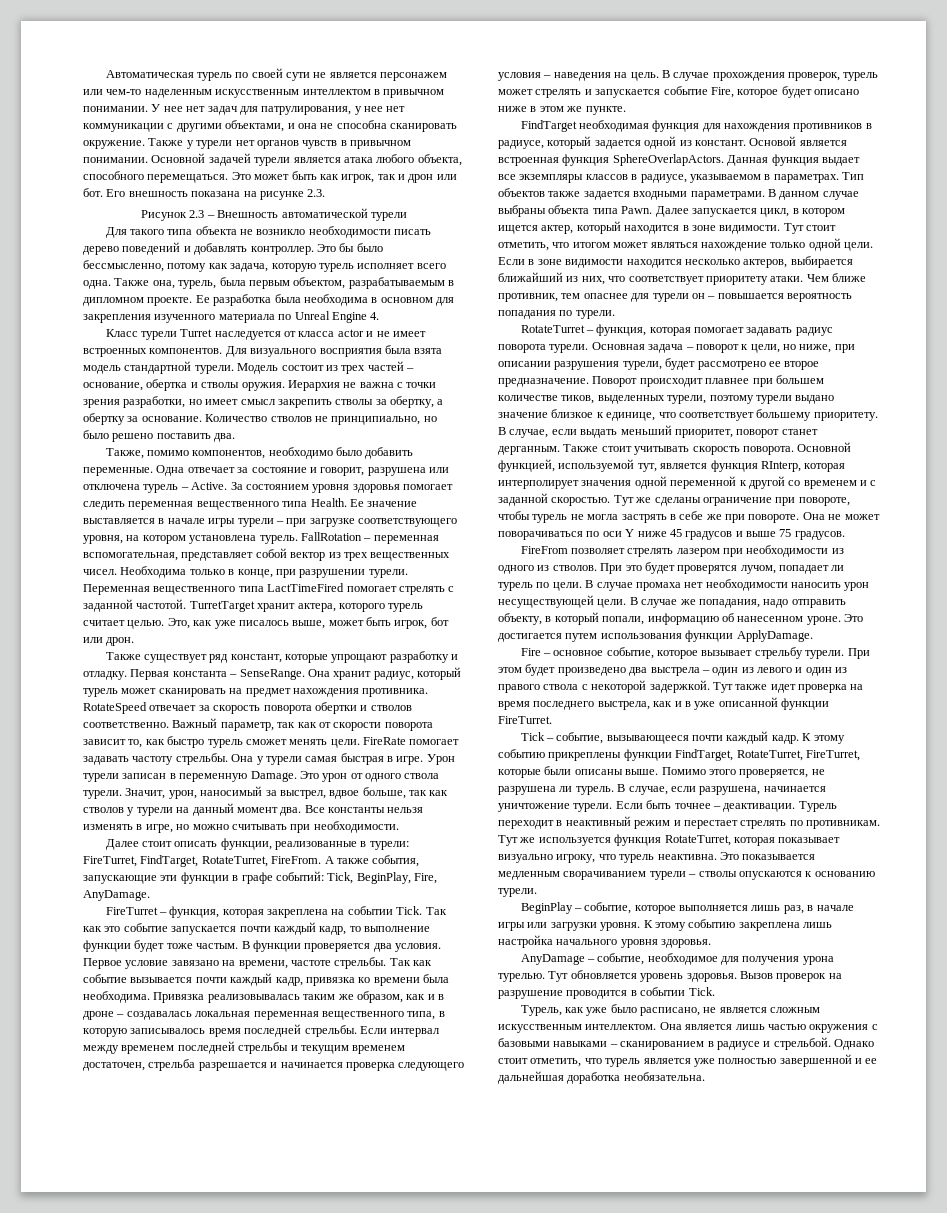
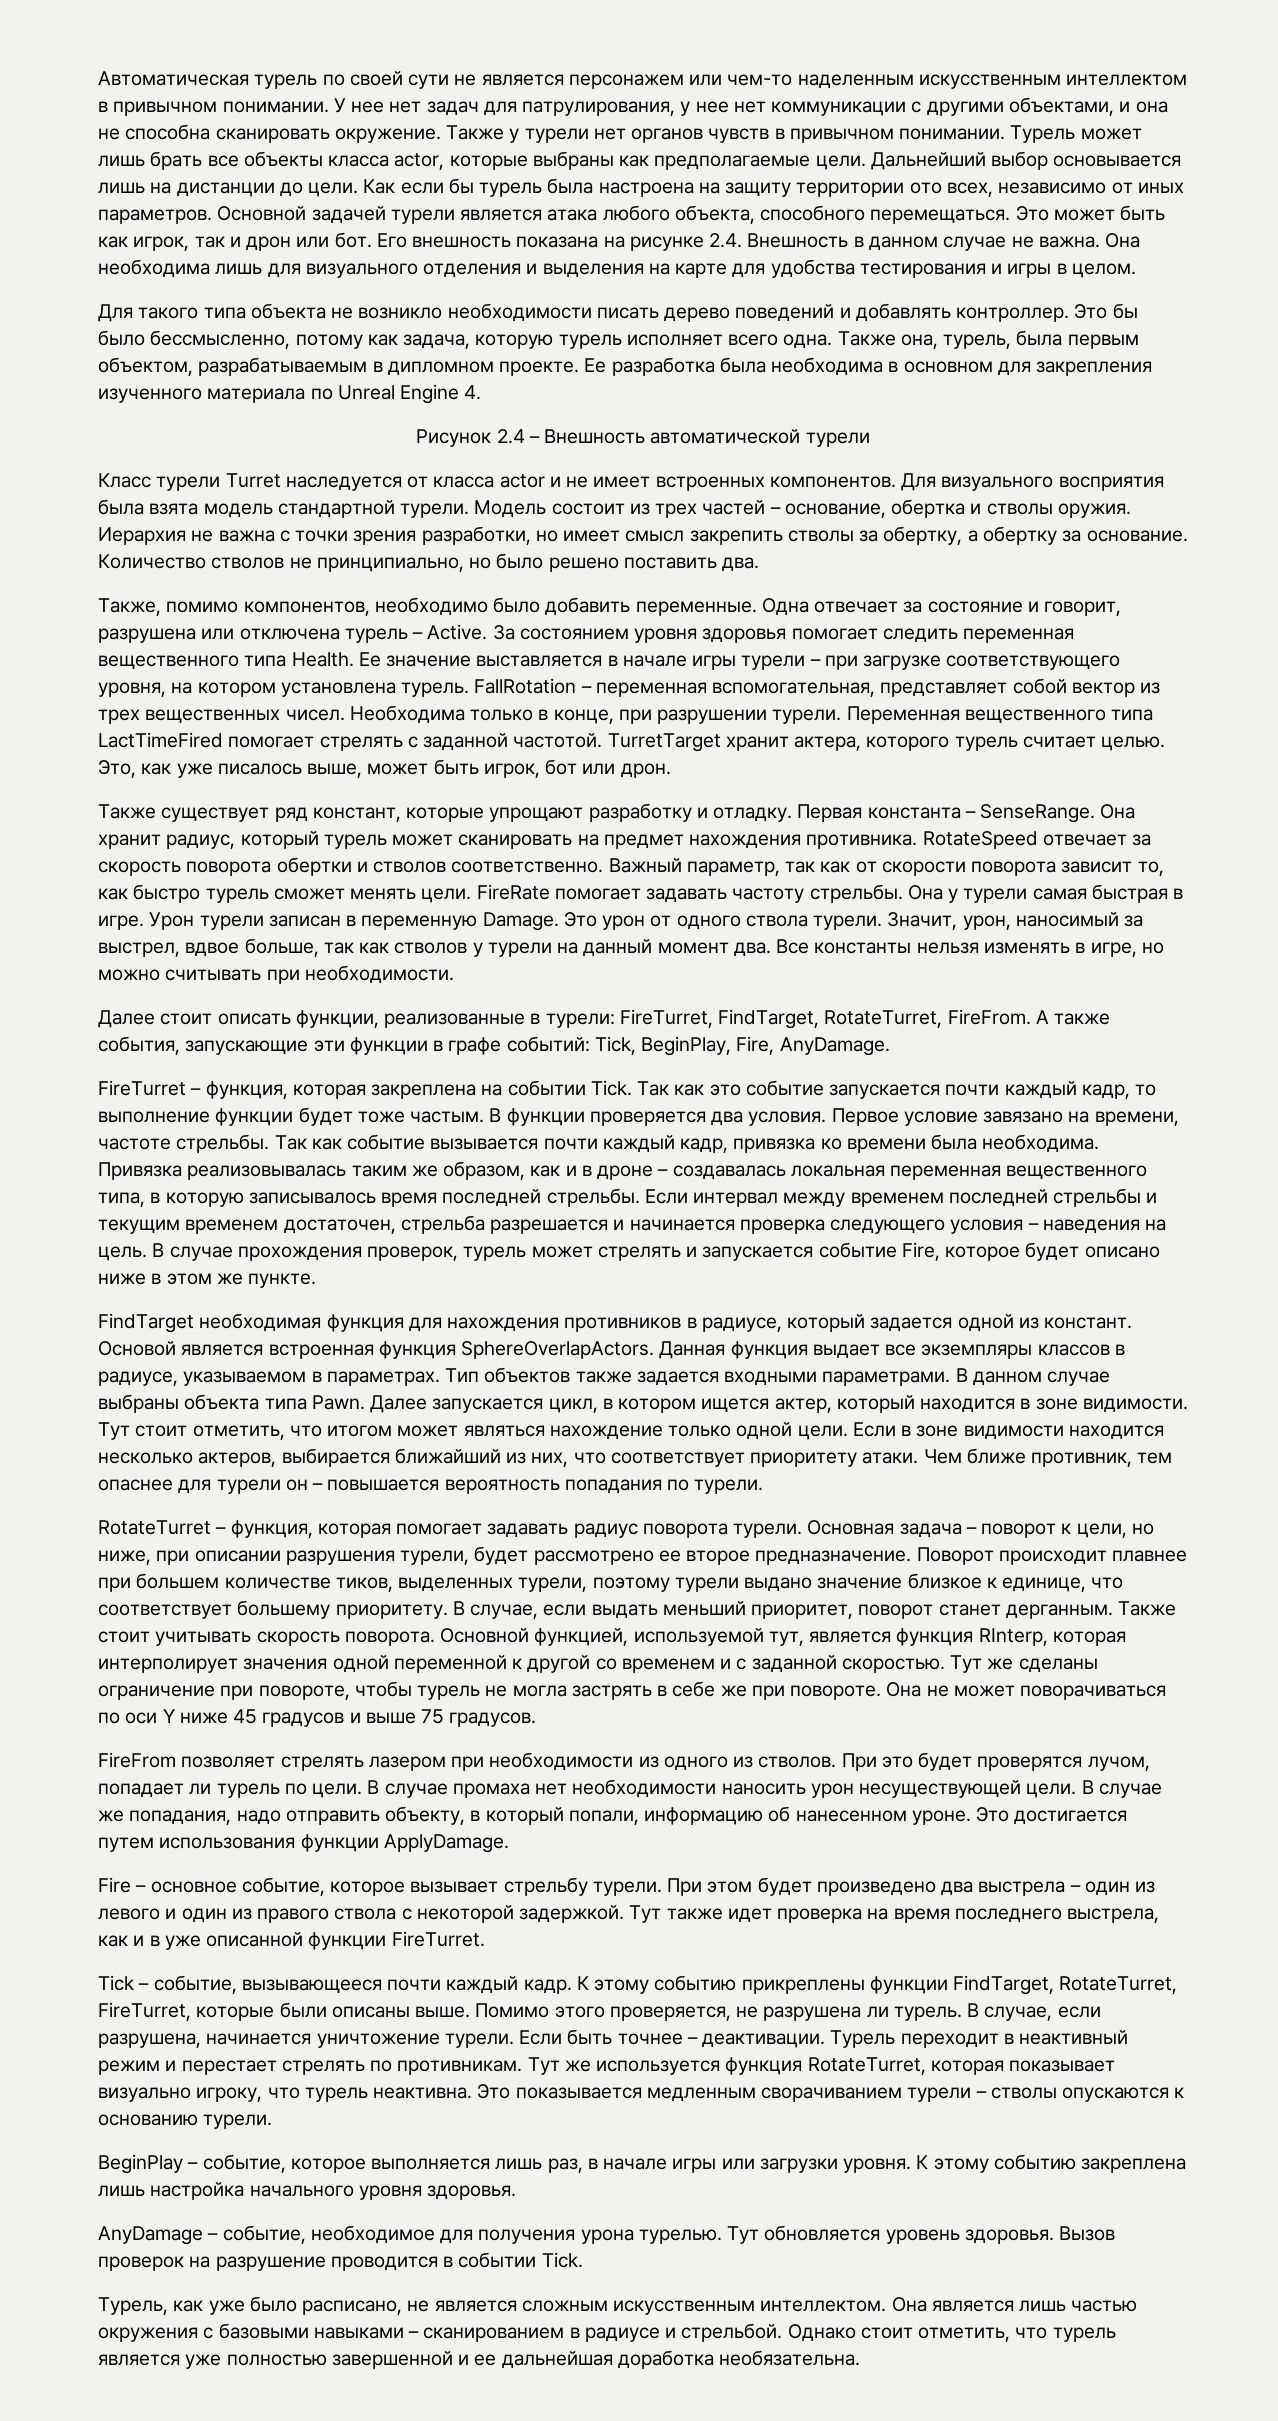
(148, 160) none -> [1010,125,1142,143] [98,151,1182,170] [98,178,1184,197] [98,209,212,224] Турель может лишь брать все объекты класса actor, которые выбраны как предполагаемые цели. Дальнейший выбор основывается лишь на дистанции до цели. Как если бы турель была настроена на защиту территории ото всех, независимо от иных параметров.
[307,189,326,197] [141,208,407,221] 2.3. // Рисунок 2.3 – Внешность автоматической турели -> [709,233,1141,251] [98,259,1136,278] 2.4. Внешность в данном случае не важна. Она необходима лишь для визуального отделения и выделения на карте для удобства тестирования и игры в целом.
(380, 316) none -> [416,429,870,447] // Рисунок 2.4 – Внешность автоматической турели

